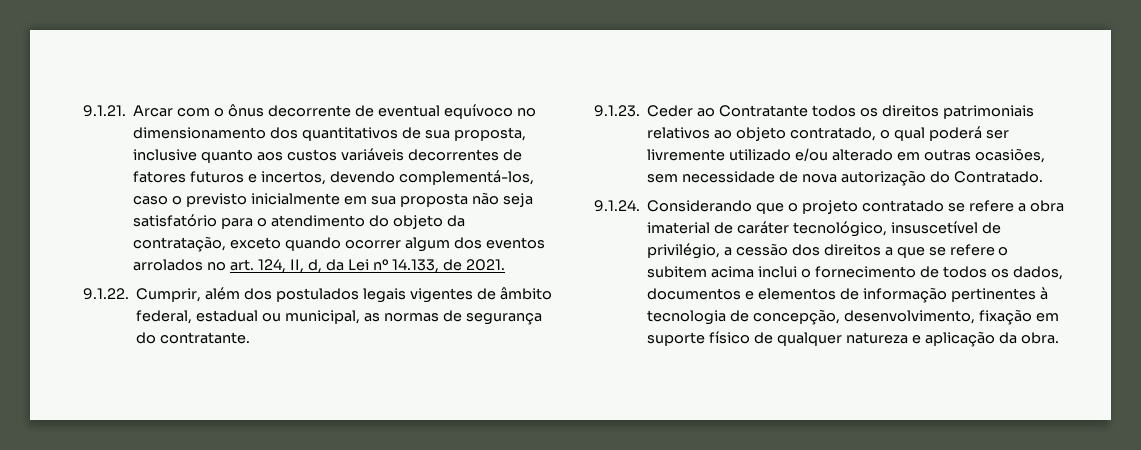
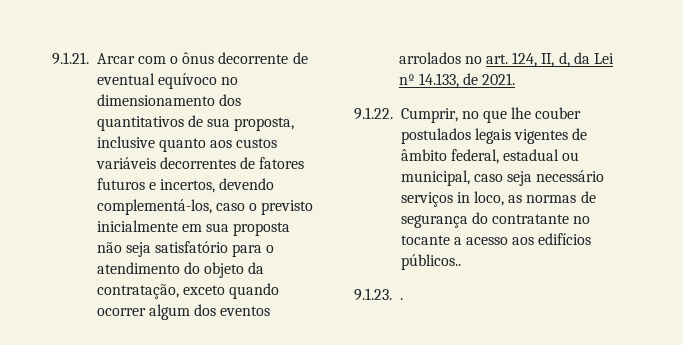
[205,287,273,300] além dos -> [461,107,582,123] no que lhe couber
(360, 317) none -> [473,170,605,186] [400,191,505,207] caso seja necessário serviços in loco,
[160,332,251,344] [594,105,1034,119] [647,126,1009,141] [647,148,1045,163] [647,170,1043,186] [594,200,1064,214] [647,221,1001,237] [647,243,1009,259] [647,266,1063,280] [647,287,1048,303] [647,309,1059,325] [647,331,1059,347] contratante. // 9.1.23. Ceder ao Contratante todos os direitos patrimoniais relativos ao objeto contratado, o qual poderá ser livremente utilizado e/ou alterado em outras ocasiões, sem necessidade de nova autorização do Contratado. // 9.1.24. Considerando que o projeto contratado se refere a obra imaterial de caráter tecnológico, insuscetível de privilégio, a cessão dos direitos a que se refere o subitem acima inclui o fornecimento de todos os dados, documentos e elementos de informação pertinentes à tecnologia de concepção, desenvolvimento, fixação em suporte físico de qualquer natureza e aplicação da obra. -> [492,214,591,224] [400,233,592,245] [400,254,461,270] [354,288,403,301] contratante no tocante a acesso aos edifícios públicos.. // 9.1.23. .

